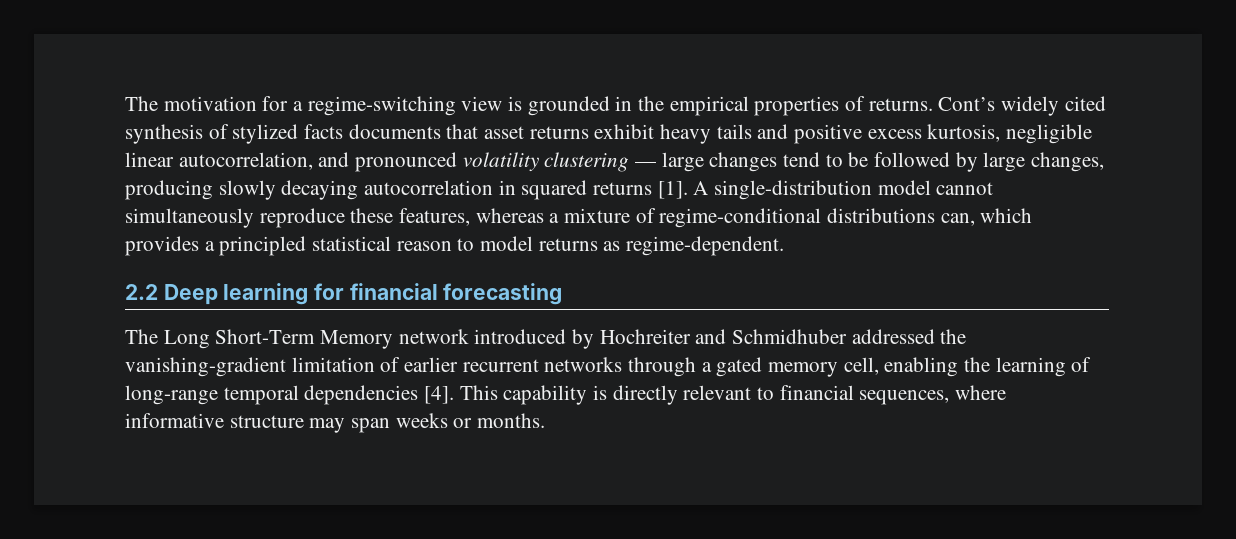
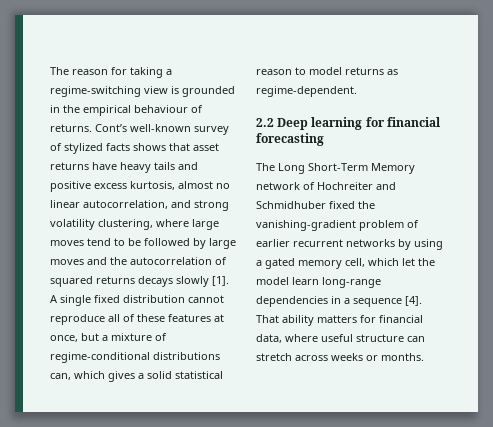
[125,96,289,111] The motivation for -> [50,67,163,78] The reason for taking
[754,96,840,116] properties -> [134,105,188,113] behaviour
[1001,96,1106,116] [125,124,203,144] widely cited synthesis -> [130,124,229,135] well-known survey
[348,124,441,139] documents -> [133,143,166,151] shows
[594,124,655,139] exhibit -> [92,162,117,170] have
[1006,124,1093,144] negligible -> [178,181,230,189] almost no
[355,152,778,172] pronounced volatility clustering — large changes -> [194,200,229,211] [50,219,219,230] [50,240,84,246] strong volatility clustering, where large moves
[1031,152,1105,172] [125,180,994,200] [125,208,544,228] changes, producing slowly decaying autocorrelation in squared returns [1]. A single-distribution model cannot simultaneously reproduce these features, whereas -> [50,257,227,265] [50,276,229,287] [50,295,224,306] [50,314,224,325] [50,333,99,342] moves and the autocorrelation of squared returns decays slowly [1]. A single fixed distribution cannot reproduce all of these features at once, but
[125,236,307,256] provides a principled -> [108,371,172,382] gives a solid
[474,329,595,349] introduced by -> [303,182,315,190] of
[851,329,935,344] addressed -> [329,201,355,209] fixed
[291,357,375,372] limitation -> [359,220,404,231] problem
[628,357,697,377] through -> [398,239,443,250] by using
[884,357,1092,377] [125,385,1007,405] [125,413,391,433] enabling the learning of long-range temporal dependencies [4]. This capability is directly relevant to financial sequences, where informative structure may span -> [368,258,435,266] [256,277,381,288] [256,296,422,307] [256,315,423,326] [256,334,425,343] [256,353,328,361] which let the model learn long-range dependencies in a sequence [4]. That ability matters for financial data, where useful structure can stretch across

